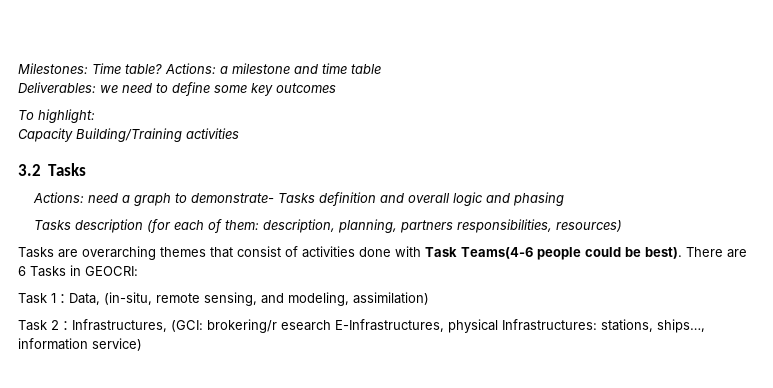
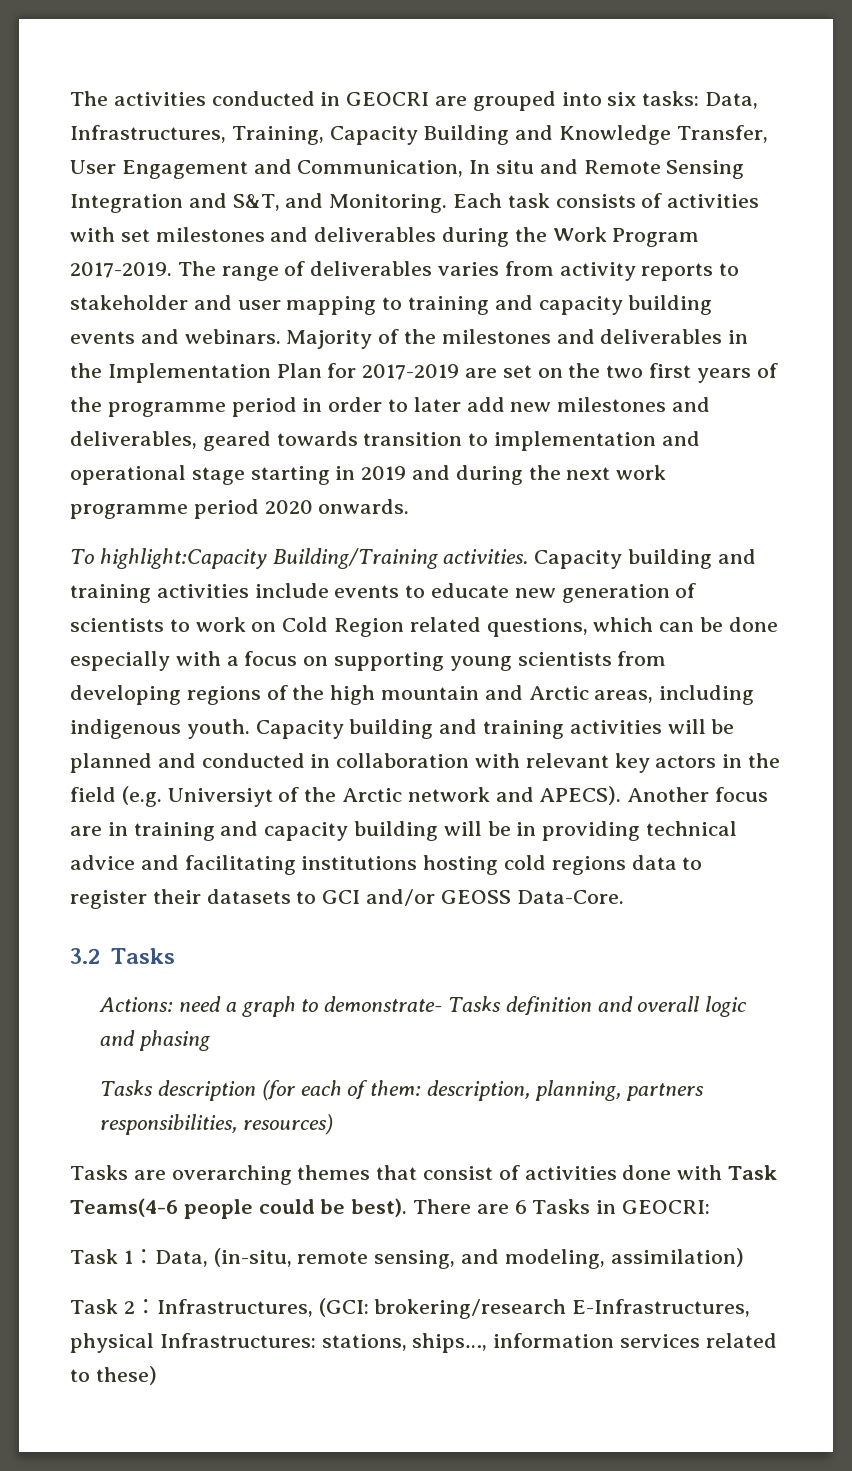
[18,63,381,74] [18,82,336,96] [18,109,95,123] [18,128,239,142] Milestones: Time table? Actions: a milestone and time table // Deliverables: we need to define some key outcomes // To highlight: // Capacity Building/Training activities -> [70,91,759,111] [70,125,768,145] [70,159,745,179] [70,193,760,213] [70,227,700,247] [70,261,740,281] [70,295,713,315] [70,329,749,349] [70,363,778,383] [70,397,711,417] [70,431,700,451] [70,465,667,485] [70,499,410,519] [70,548,756,569] [70,583,697,603] [70,617,778,637] [70,651,667,671] [70,685,755,705] [70,719,735,739] [70,753,781,773] [70,786,769,807] [70,821,738,841] [70,855,703,875] [70,889,624,909] The activities conducted in GEOCRI are grouped into six tasks: Data, Infrastructures, Training, Capacity Building and Knowledge Transfer, User Engagement and Communication, In situ and Remote Sensing Integration and S&T, and Monitoring. Each task consists of activities with set milestones and deliverables during the Work Program 2017-2019. The range of deliverables varies from activity reports to stakeholder and user mapping to training and capacity building events and webinars. Majority of the milestones and deliverables in the Implementation Plan for 2017-2019 are set on the two first years of the programme period in order to later add new milestones and deliverables, geared towards transition to implementation and operational stage starting in 2019 and during the next work programme period 2020 onwards. // To highlight:Capacity Building/Training activities. Capacity building and training activities include events to educate new generation of scientists to work on Cold Region related questions, which can be done especially with a focus on supporting young scientists from developing regions of the high mountain and Arctic areas, including indigenous youth. Capacity building and training activities will be planned and conducted in collaboration with relevant key actors in the field (e.g. Universiyt of the Arctic network and APECS). Another focus are in training and capacity building will be in providing technical advice and facilitating institutions hosting cold regions data to register their datasets to GCI and/or GEOSS Data-Core.
[207,319,331,333] brokering/r esearch -> [374,1299,567,1319] brokering/research
[92,338,142,351] service) -> [620,1333,777,1348] [70,1366,157,1385] services related to these)

